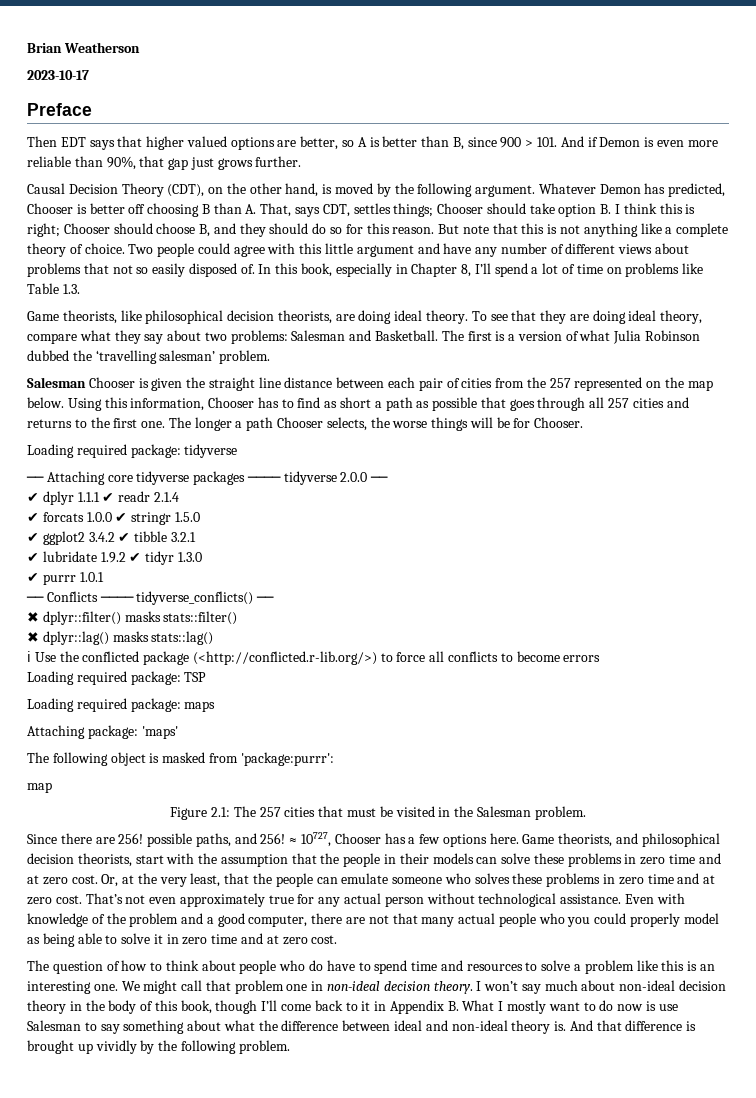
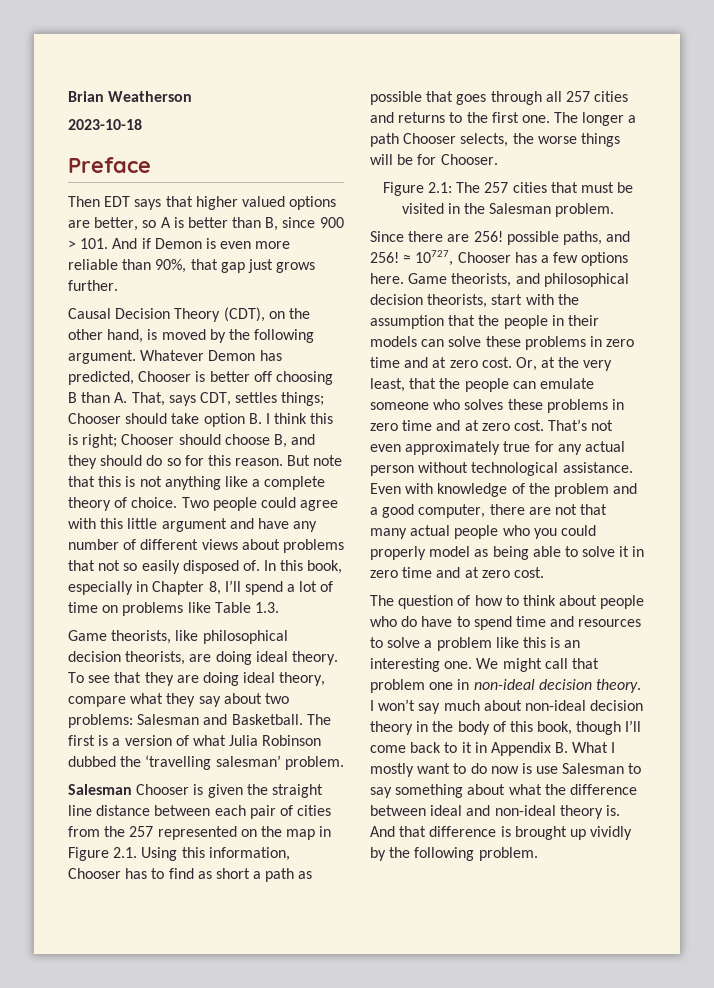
[27,70,89,80] 2023-10-17 -> [68,119,142,130] 2023-10-18
[27,397,64,408] below. -> [319,826,332,837] [68,847,138,861] in Figure 2.1.
[27,444,238,458] [26,471,389,485] [27,491,179,505] [27,512,200,525] [27,531,196,545] [27,551,202,565] [27,572,104,585] [26,591,275,605] [27,611,238,625] [27,631,214,645] [27,651,601,665] [27,671,207,685] [27,698,216,712] [27,725,178,739] [27,752,334,766] [27,782,52,793] // Loading required package: tidyverse // ── Attaching core tidyverse packages ──── tidyverse 2.0.0 ── // ✔ dplyr 1.1.1 ✔ readr 2.1.4 // ✔ forcats 1.0.0 ✔ stringr 1.5.0 // ✔ ggplot2 3.4.2 ✔ tibble 3.2.1 // ✔ lubridate 1.9.2 ✔ tidyr 1.3.0 // ✔ purrr 1.0.1 // ── Conflicts ──── tidyverse_conflicts() ── // ✖ dplyr::filter() masks stats::filter() // ✖ dplyr::lag() masks stats::lag() // ℹ Use the conflicted package (<http://conflicted.r-lib.org/>) to force all conflicts to become errors // Loading required package: TSP // Loading required package: maps // Attaching package: 'maps' // The following object is masked from 'package:purrr': // map -> (498, 159) none

